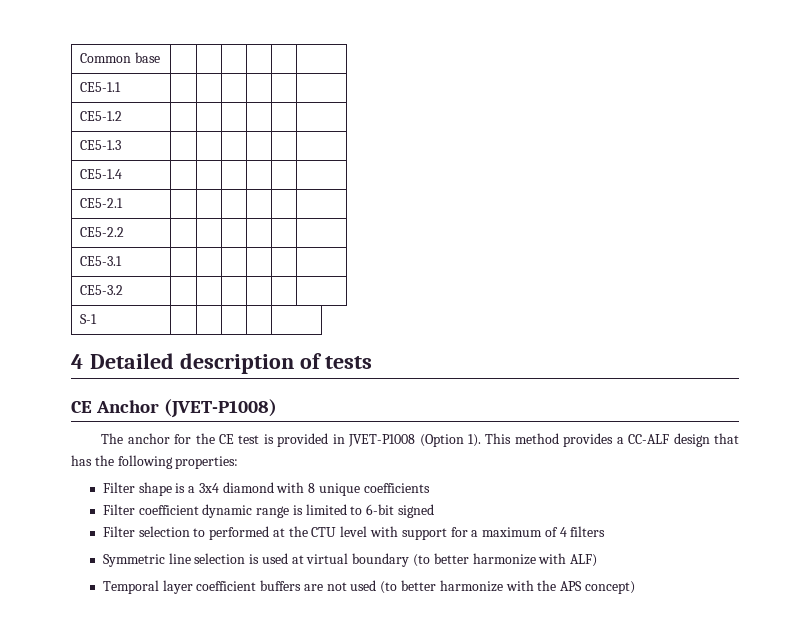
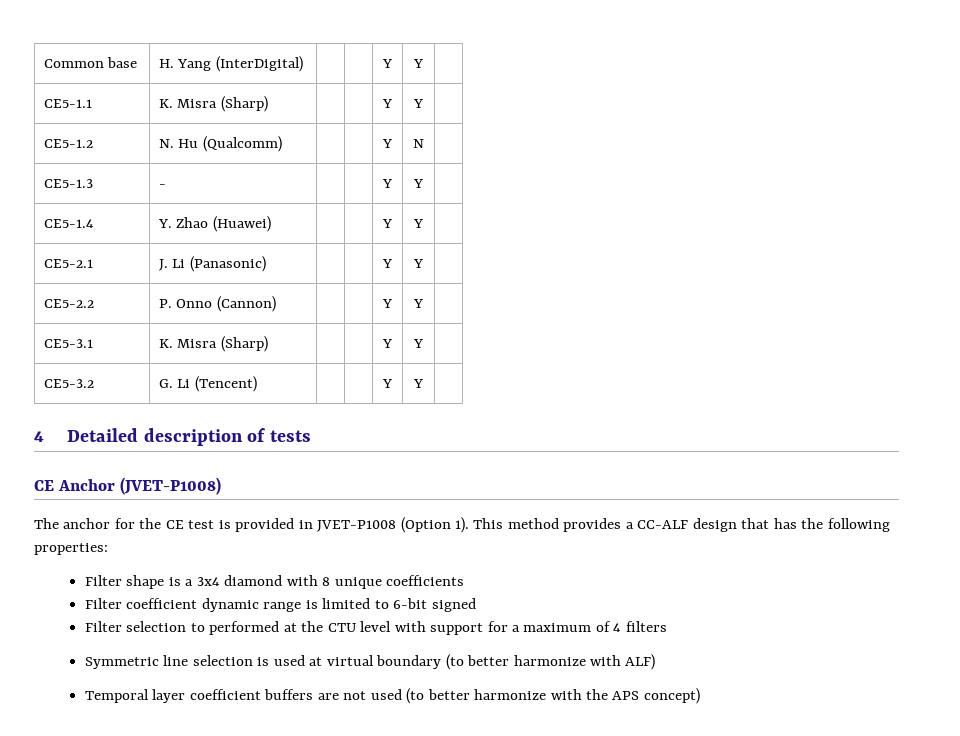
[80,82,122,92] [80,111,123,121] [80,140,122,150] [80,169,123,179] [80,198,124,208] [80,227,125,237] [80,256,123,266] [80,285,124,295] [80,314,98,324] | | | | | // CE5-1.1 | | | | | | // CE5-1.2 | | | | | | // CE5-1.3 | | | | | | // CE5-1.4 | | | | | | // CE5-2.1 | | | | | | // CE5-2.2 | | | | | | // CE5-3.1 | | | | | | // CE5-3.2 | | | | | | // S-1 | | | | -> [158,56,303,72] [382,59,392,68] [413,59,423,68] [43,99,92,108] [158,96,268,112] [382,99,392,108] [413,99,423,108] [43,139,93,148] [158,136,282,152] [382,139,392,148] [413,139,424,148] [43,179,93,188] [158,184,166,188] [382,179,392,188] [413,179,423,188] [43,219,94,228] [157,216,271,232] [382,219,392,228] [413,219,423,228] [43,259,93,268] [158,256,266,272] [382,259,392,268] [413,259,423,268] [43,299,94,308] [158,296,276,312] [382,299,392,308] [413,299,423,308] [43,339,93,348] [158,336,268,352] [382,339,392,348] [413,339,423,348] [43,379,94,388] [158,376,257,392] [382,379,392,388] [413,379,423,388] H. Yang (InterDigital) | | | Y | Y | // CE5-1.1 | K. Misra (Sharp) | | | Y | Y | // CE5-1.2 | N. Hu (Qualcomm) | | | Y | N | // CE5-1.3 | - | | | Y | Y | // CE5-1.4 | Y. Zhao (Huawei) | | | Y | Y | // CE5-2.1 | J. Li (Panasonic) | | | Y | Y | // CE5-2.2 | P. Onno (Cannon) | | | Y | Y | // CE5-3.1 | K. Misra (Sharp) | | | Y | Y | // CE5-3.2 | G. Li (Tencent) | | | Y | Y

